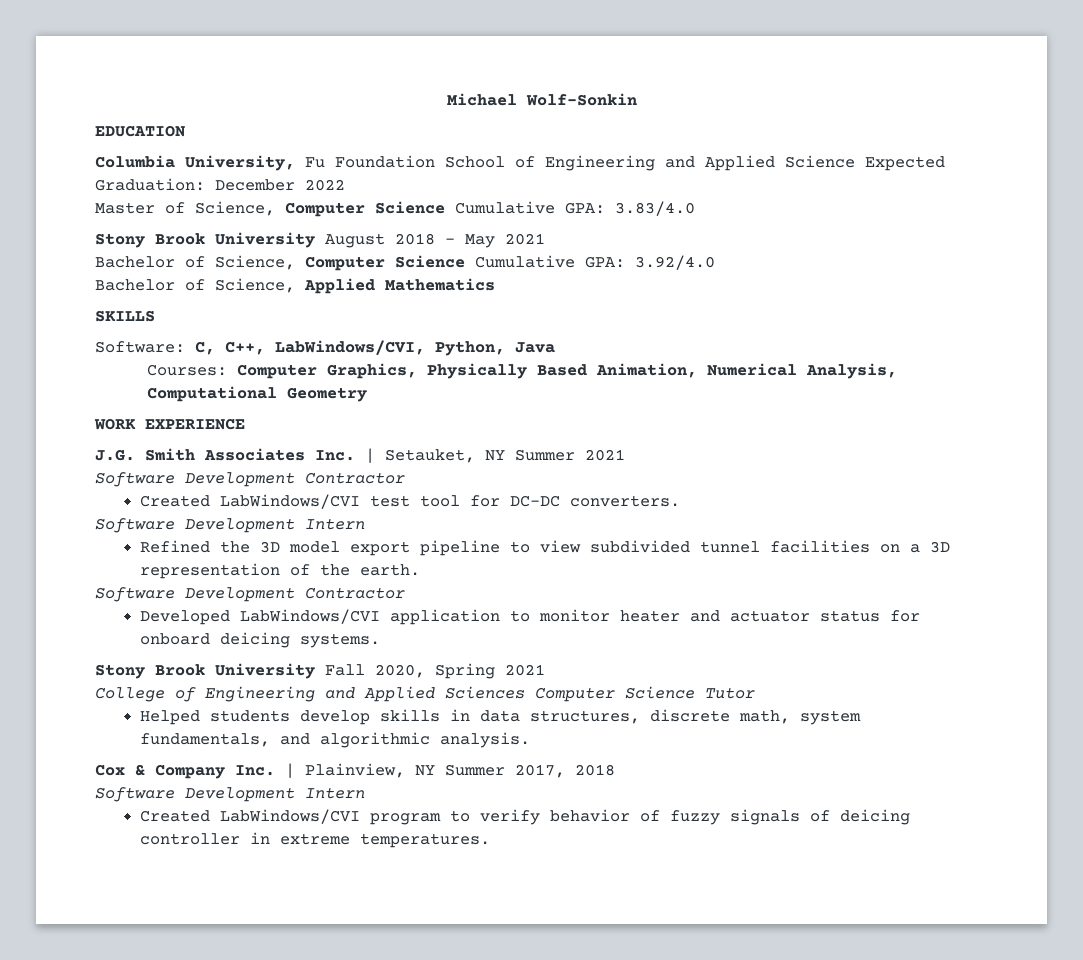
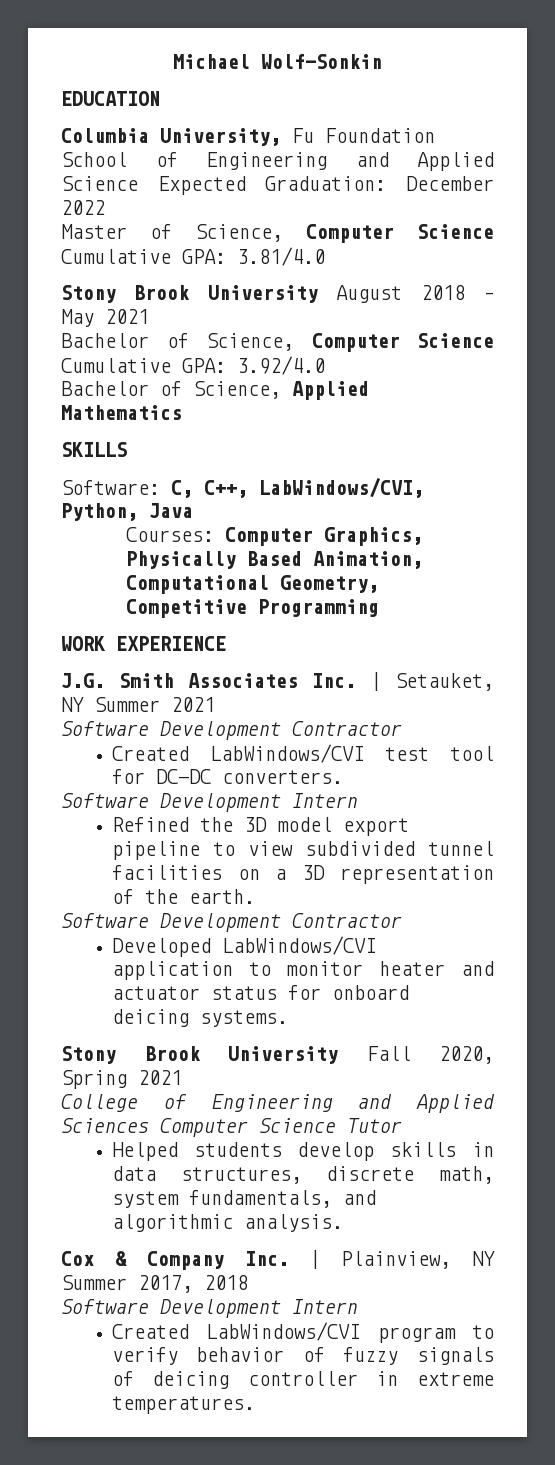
[615,201,695,216] 3.83/4.0 -> [237,247,325,266] 3.81/4.0
[707,363,898,379] [147,386,368,402] Numerical Analysis, Computational Geometry -> [126,575,380,594] [126,599,380,618] Computational Geometry, Competitive Programming

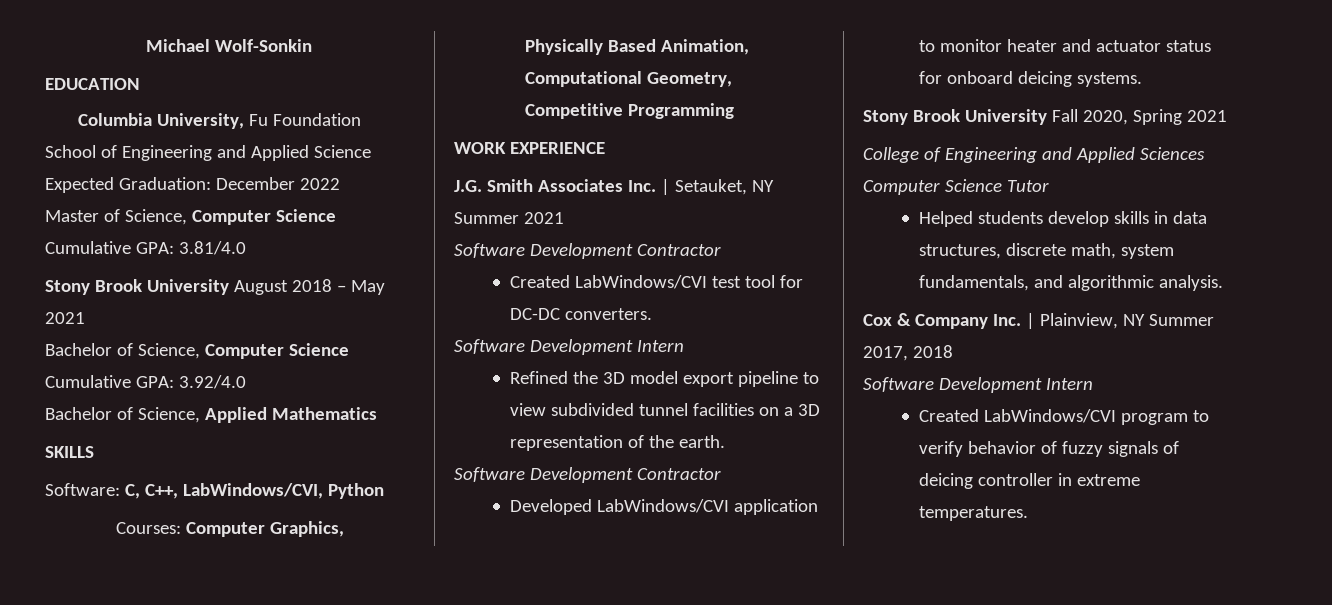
[61,503,193,521] Python, Java -> [327,483,384,499] Python

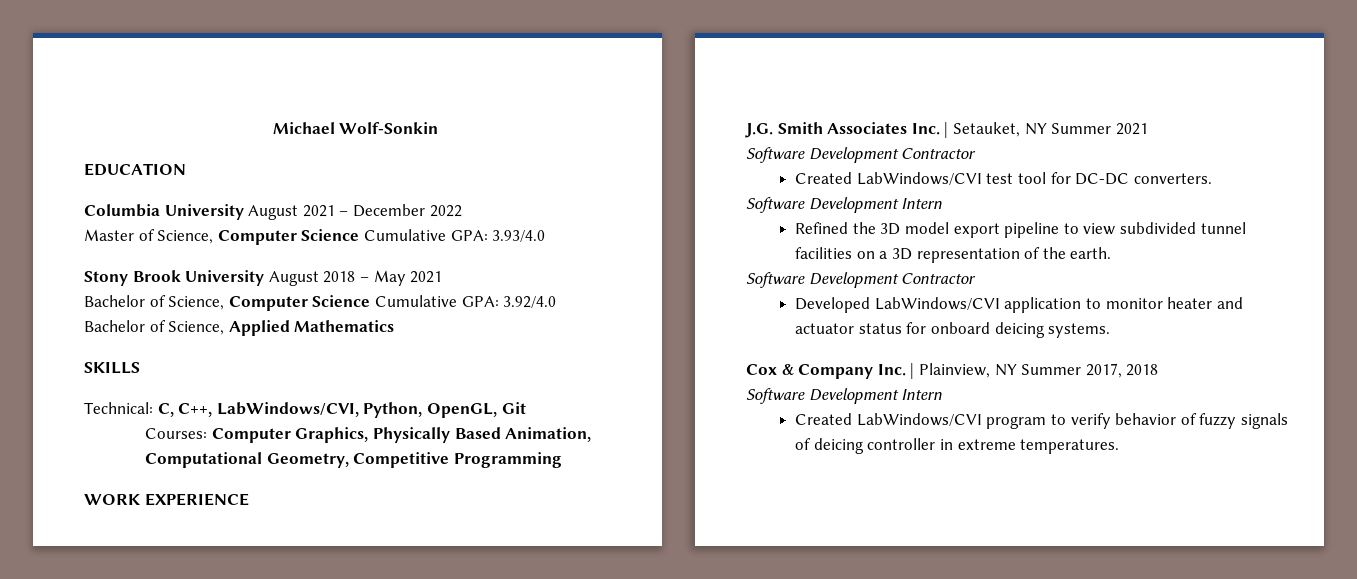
[156,113,361,129] [45,145,371,161] [45,177,211,193] University, Fu Foundation School of Engineering and Applied Science Expected Graduation: -> [164,204,349,220] University August 2021 –
[178,241,246,255] 3.81/4.0 -> [492,230,546,242] 3.93/4.0
[45,483,120,496] Software: -> [84,402,153,414] Technical:
[327,483,384,499] Python -> [363,402,526,418] Python, OpenGL, Git
[863,109,1227,125] [863,147,1205,163] [863,179,1049,195] [918,211,1207,227] [918,243,1174,259] [918,275,1223,291] // Stony Brook University Fall 2020, Spring 2021 // College of Engineering and Applied Sciences Computer Science Tutor // Helped students develop skills in data structures, discrete math, system fundamentals, and algorithmic analysis. -> (1111, 330) none

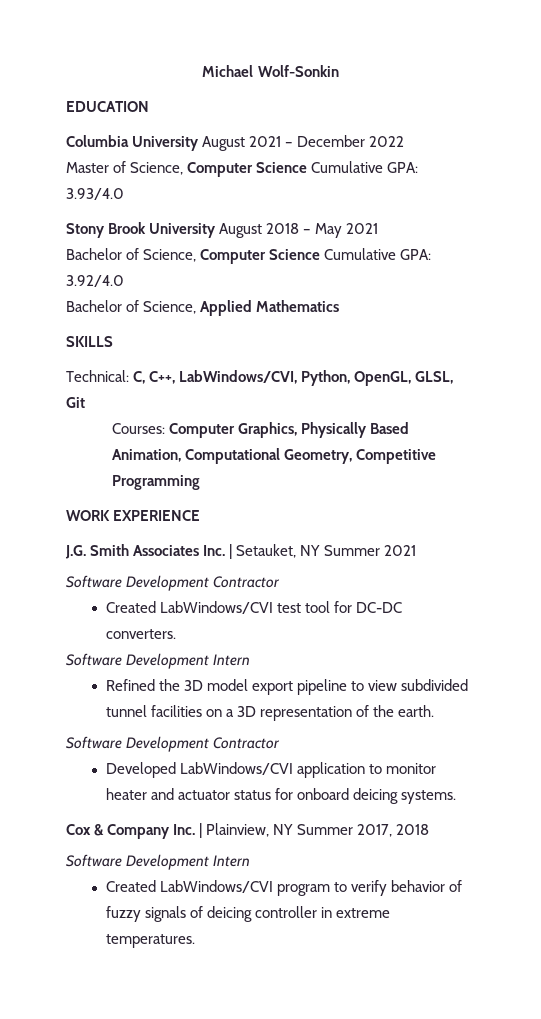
(497, 410) none -> [415,371,454,384] GLSL,

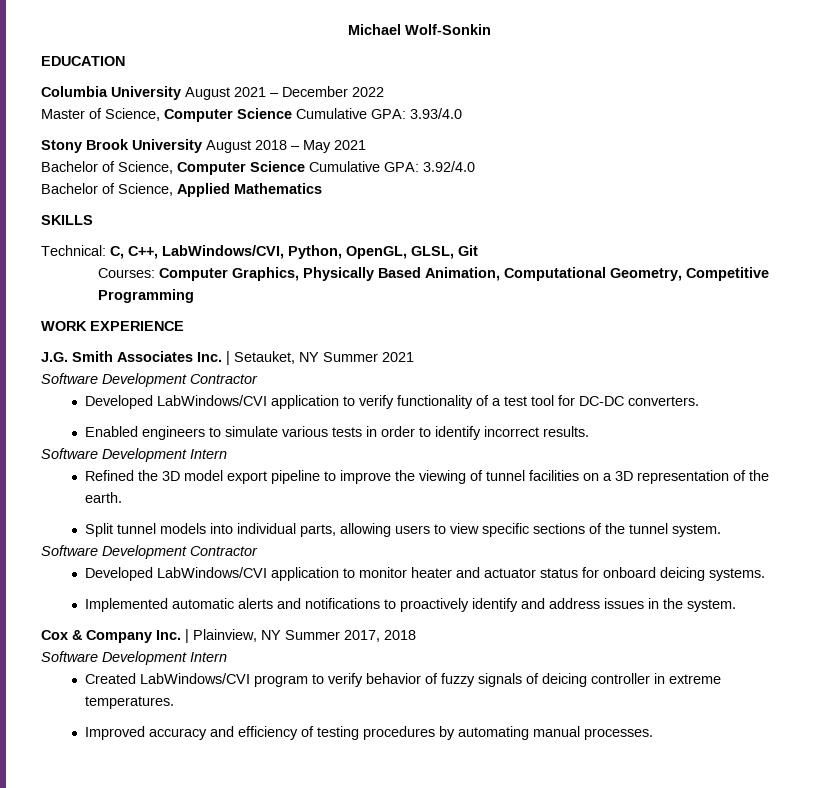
[105,601,273,614] Created LabWindows/CVI -> [85,395,502,409] Developed LabWindows/CVI application to verify functionality of a
(176, 634) none -> [85,426,590,440] // Enabled engineers to simulate various tests in order to identify incorrect results.
[367,679,468,691] view subdivided -> [340,470,484,484] improve the viewing of
(434, 711) none -> [85,523,722,537] // Split tunnel models into individual parts, allowing users to view specific sections of the tunnel system.
(456, 797) none -> [85,598,737,612] // Implemented automatic alerts and notifications to proactively identify and address issues in the system.
(195, 941) none -> [85,726,654,740] // Improved accuracy and efficiency of testing procedures by automating manual processes.

